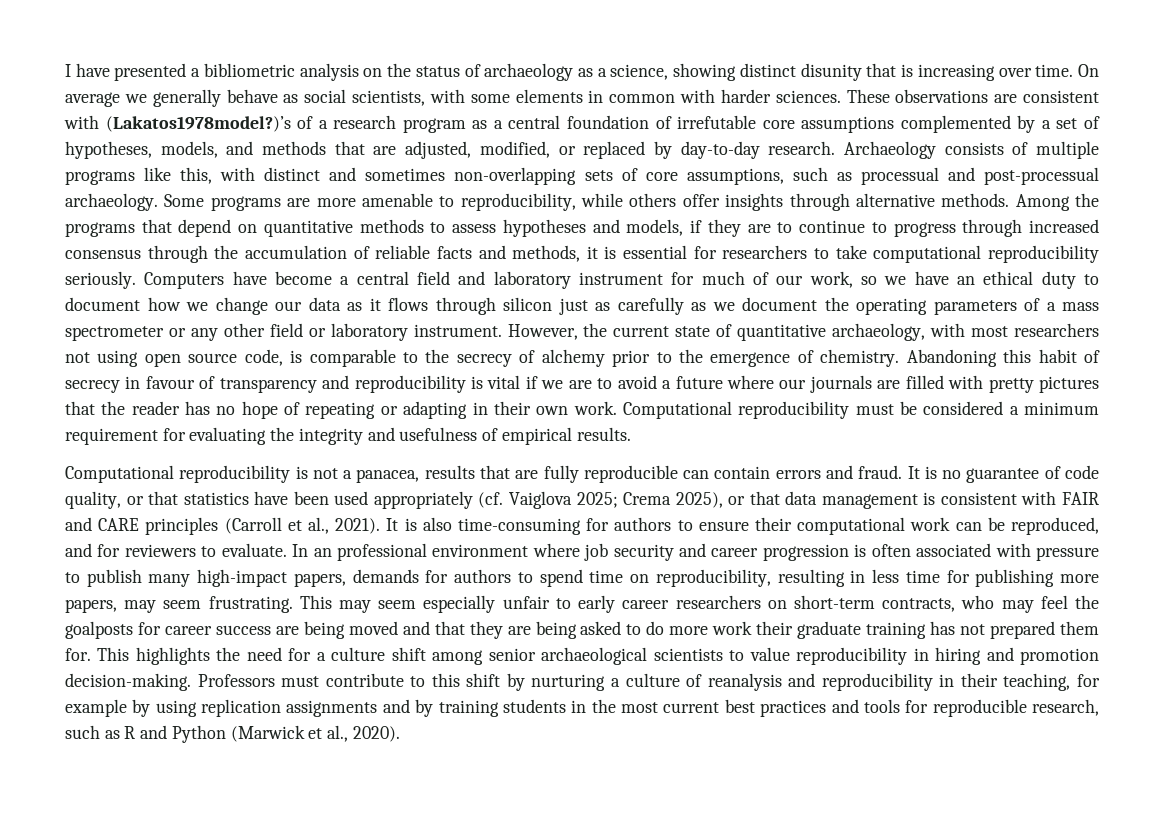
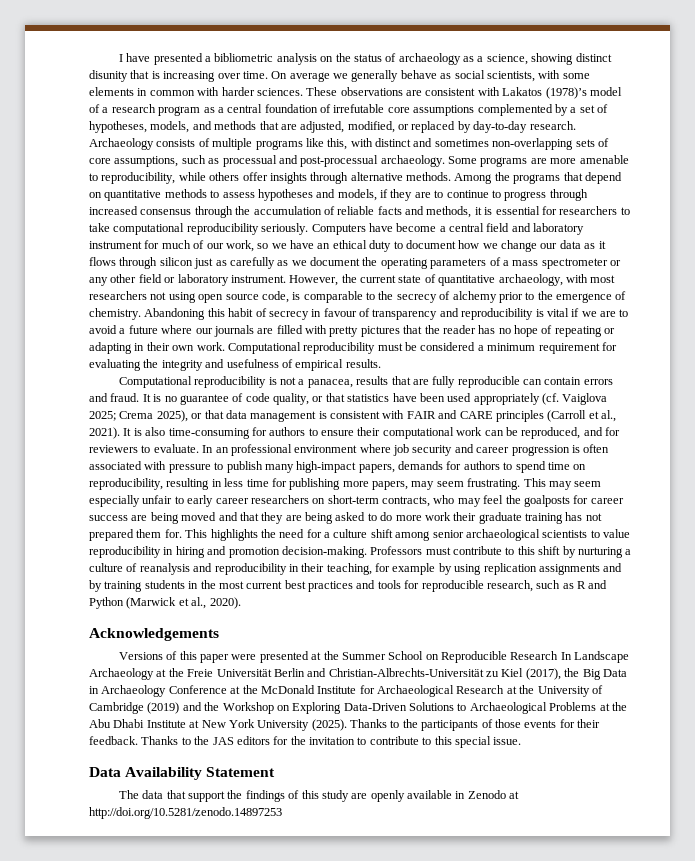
[105,116,291,132] (Lakatos1978model?)’s -> [502,87,622,99] Lakatos (1978)’s model
(400, 734) none -> [89,628,219,641] [118,651,630,663] [89,668,627,680] [89,685,603,697] [89,702,627,714] [89,719,600,731] [89,736,522,748] [89,767,276,780] [118,790,520,802] [89,807,282,819] // Acknowledgements // Versions of this paper were presented at the Summer School on Reproducible Research In Landscape Archaeology at the Freie Universität Berlin and Christian-Albrechts-Universität zu Kiel (2017), the Big Data in Archaeology Conference at the McDonald Institute for Archaeological Research at the University of Cambridge (2019) and the Workshop on Exploring Data-Driven Solutions to Archaeological Problems at the Abu Dhabi Institute at New York University (2025). Thanks to the participants of those events for their feedback. Thanks to the JAS editors for the invitation to contribute to this special issue. // Data Availability Statement // The data that support the findings of this study are openly available in Zenodo at http://doi.org/10.5281/zenodo.14897253

